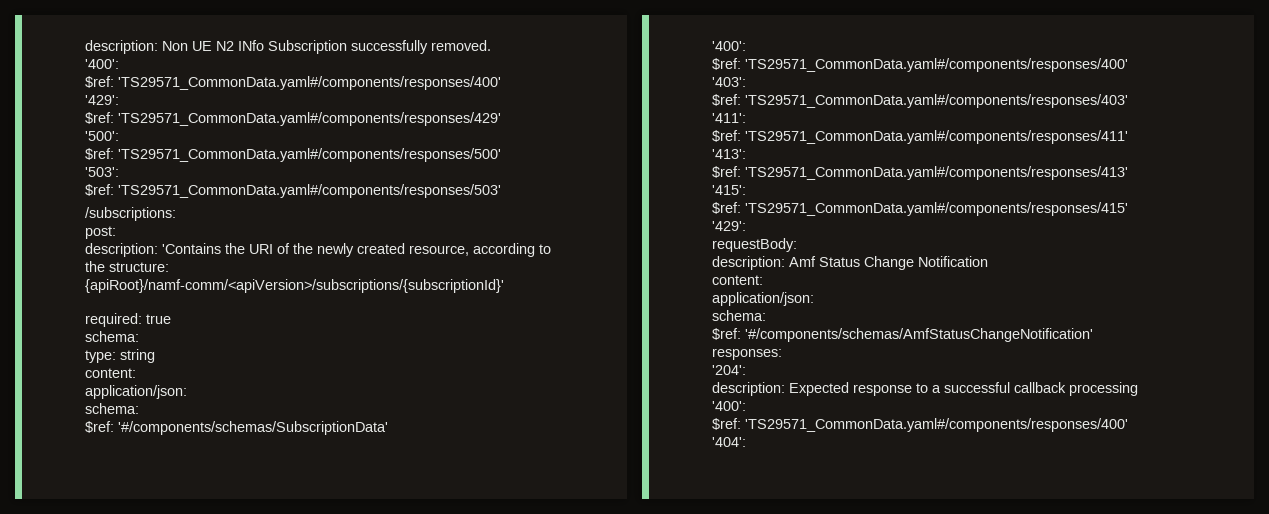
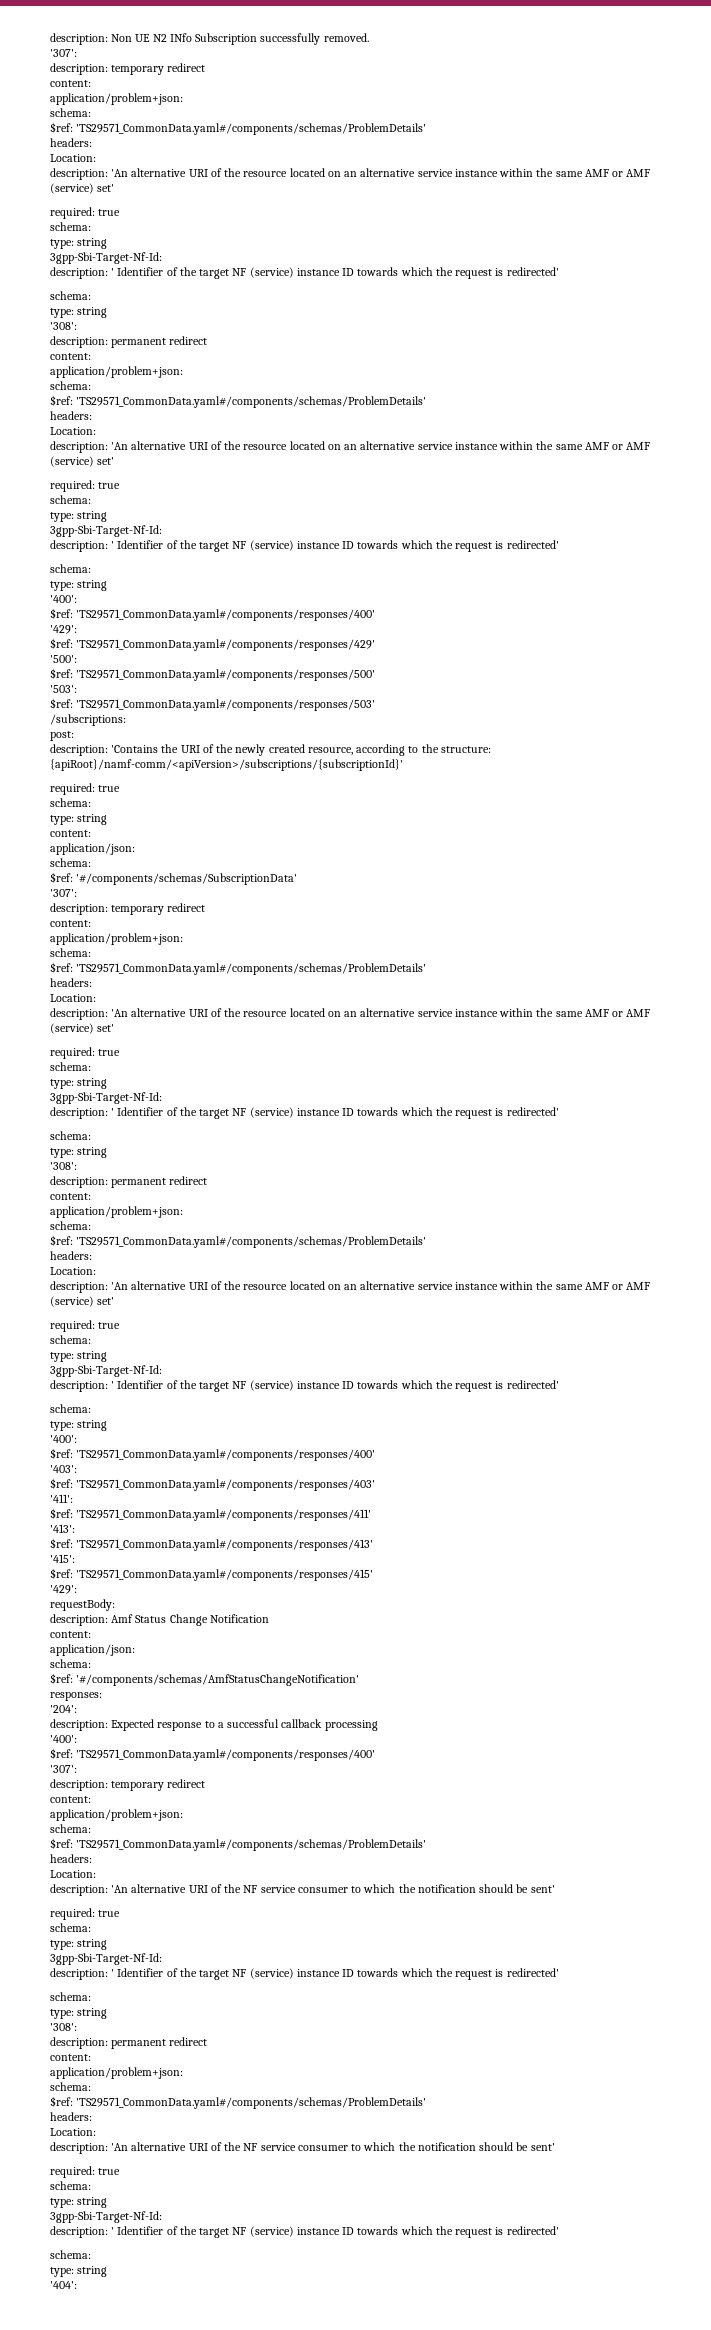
(491, 45) none -> [50,49,77,57] [50,63,206,75] [50,80,91,87] [50,93,183,105] [50,108,91,117] [50,122,427,135] [50,138,92,147] [50,154,96,162] [50,168,651,180] [50,183,115,194] [50,207,121,219] [50,222,91,231] [50,238,108,249] [50,252,162,264] [50,267,559,279] [50,291,91,300] [50,307,108,318] [50,322,77,330] [50,336,208,348] [50,353,91,360] [50,366,183,378] [50,381,91,390] [50,395,427,408] [50,411,92,420] [50,427,96,435] [50,441,651,453] [50,456,115,467] [50,480,121,492] [50,495,91,504] [50,511,108,522] [50,525,162,537] [50,540,559,552] [50,564,91,573] [50,580,108,591] // '307': // description: temporary redirect // content: // application/problem+json: // schema: // $ref: 'TS29571_CommonData.yaml#/components/schemas/ProblemDetails' // headers: // Location: // description: 'An alternative URI of the resource located on an alternative service instance within the same AMF or AMF (service) set' // required: true // schema: // type: string // 3gpp-Sbi-Target-Nf-Id: // description: ' Identifier of the target NF (service) instance ID towards which the request is redirected' // schema: // type: string // '308': // description: permanent redirect // content: // application/problem+json: // schema: // $ref: 'TS29571_CommonData.yaml#/components/schemas/ProblemDetails' // headers: // Location: // description: 'An alternative URI of the resource located on an alternative service instance within the same AMF or AMF (service) set' // required: true // schema: // type: string // 3gpp-Sbi-Target-Nf-Id: // description: ' Identifier of the target NF (service) instance ID towards which the request is redirected' // schema: // type: string
(388, 428) none -> [50,889,77,897] [50,903,206,915] [50,920,91,927] [50,933,183,945] [50,948,91,957] [50,962,427,975] [50,978,92,987] [50,994,96,1002] [50,1008,651,1020] [50,1023,115,1034] [50,1047,121,1059] [50,1062,91,1071] [50,1078,108,1089] [50,1092,162,1104] [50,1107,559,1119] [50,1131,91,1140] [50,1147,108,1158] [50,1162,77,1170] [50,1176,208,1188] [50,1193,91,1200] [50,1206,183,1218] [50,1221,91,1230] [50,1235,427,1248] [50,1251,92,1260] [50,1267,96,1275] [50,1281,651,1293] [50,1296,115,1307] [50,1320,121,1332] [50,1335,91,1344] [50,1351,108,1362] [50,1365,162,1377] [50,1380,559,1392] [50,1404,91,1413] [50,1420,108,1431] // '307': // description: temporary redirect // content: // application/problem+json: // schema: // $ref: 'TS29571_CommonData.yaml#/components/schemas/ProblemDetails' // headers: // Location: // description: 'An alternative URI of the resource located on an alternative service instance within the same AMF or AMF (service) set' // required: true // schema: // type: string // 3gpp-Sbi-Target-Nf-Id: // description: ' Identifier of the target NF (service) instance ID towards which the request is redirected' // schema: // type: string // '308': // description: permanent redirect // content: // application/problem+json: // schema: // $ref: 'TS29571_CommonData.yaml#/components/schemas/ProblemDetails' // headers: // Location: // description: 'An alternative URI of the resource located on an alternative service instance within the same AMF or AMF (service) set' // required: true // schema: // type: string // 3gpp-Sbi-Target-Nf-Id: // description: ' Identifier of the target NF (service) instance ID towards which the request is redirected' // schema: // type: string
(1128, 425) none -> [50,1765,77,1773] [50,1779,206,1791] [50,1796,91,1803] [50,1809,183,1821] [50,1824,91,1833] [50,1838,427,1851] [50,1854,92,1863] [50,1870,96,1878] [50,1884,555,1896] [50,1908,121,1920] [50,1923,91,1932] [50,1939,108,1950] [50,1953,162,1965] [50,1968,559,1980] [50,1992,91,2001] [50,2008,108,2019] [50,2023,77,2031] [50,2037,208,2049] [50,2054,91,2061] [50,2067,183,2079] [50,2082,91,2091] [50,2096,427,2109] [50,2112,92,2121] [50,2128,96,2136] [50,2142,555,2154] [50,2166,121,2178] [50,2181,91,2190] [50,2197,108,2208] [50,2211,162,2223] [50,2226,559,2238] [50,2250,91,2259] [50,2266,108,2277] // '307': // description: temporary redirect // content: // application/problem+json: // schema: // $ref: 'TS29571_CommonData.yaml#/components/schemas/ProblemDetails' // headers: // Location: // description: 'An alternative URI of the NF service consumer to which the notification should be sent' // required: true // schema: // type: string // 3gpp-Sbi-Target-Nf-Id: // description: ' Identifier of the target NF (service) instance ID towards which the request is redirected' // schema: // type: string // '308': // description: permanent redirect // content: // application/problem+json: // schema: // $ref: 'TS29571_CommonData.yaml#/components/schemas/ProblemDetails' // headers: // Location: // description: 'An alternative URI of the NF service consumer to which the notification should be sent' // required: true // schema: // type: string // 3gpp-Sbi-Target-Nf-Id: // description: ' Identifier of the target NF (service) instance ID towards which the request is redirected' // schema: // type: string

